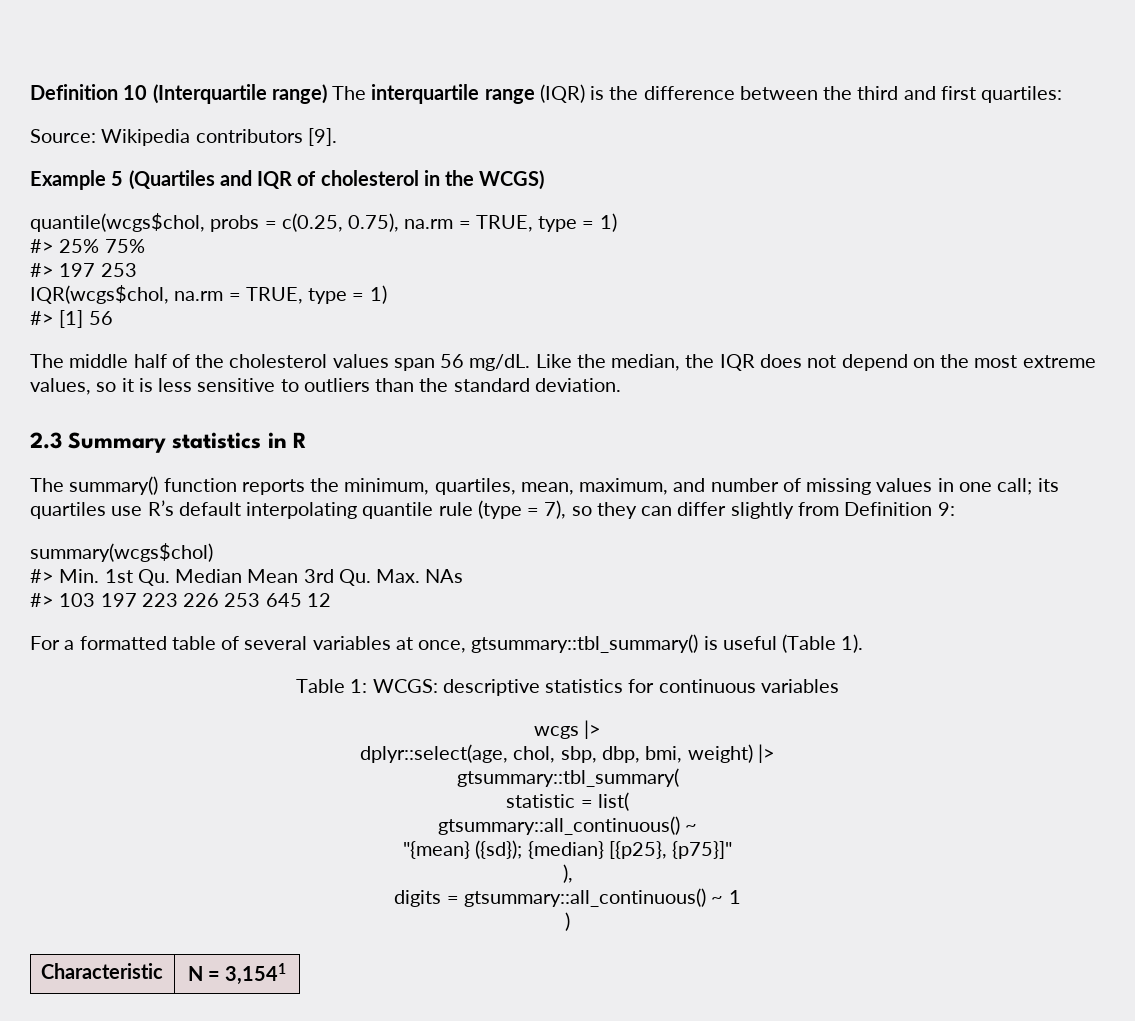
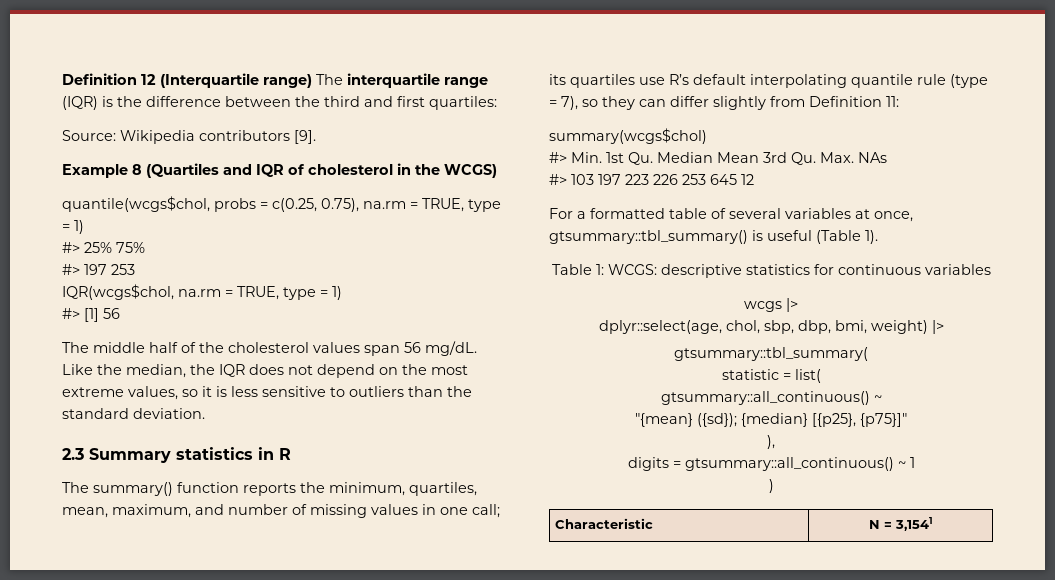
[30,84,148,100] Definition 10 -> [62,73,156,85] Definition 12
[111,171,124,186] 5 -> [132,164,142,175] 8
[937,502,955,516] 9: -> [886,96,899,107] 11:

